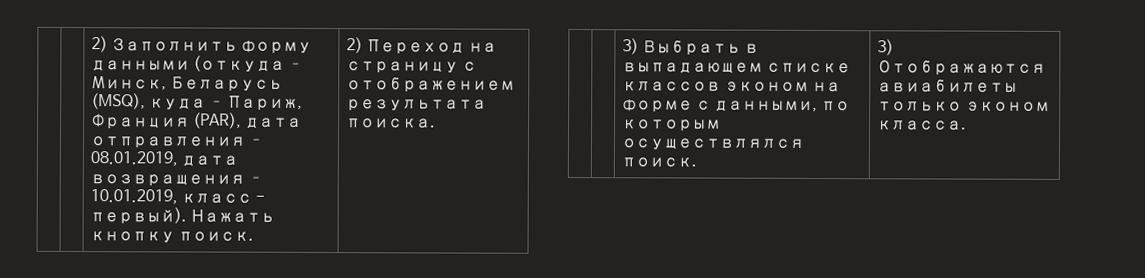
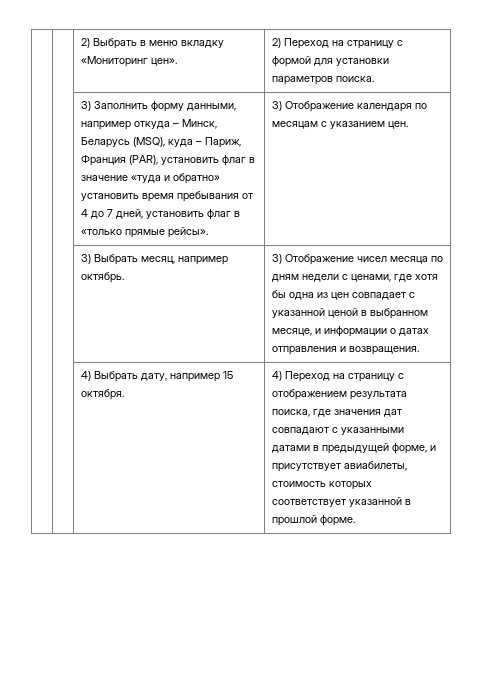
[90,36,313,54] [90,55,286,72] | | 2) Заполнить форму данными (откуда -> [80,38,224,49] [80,56,177,67] [271,38,403,49] [271,56,389,67] [271,76,374,85] [80,101,236,112] [80,121,170,130] | | 2) Выбрать в меню вкладку «Мониторинг цен». | 2) Переход на страницу с формой для установки параметров поиска. // | | 3) Заполнить форму данными, например откуда
[245,117,303,129] [89,136,264,149] [89,151,239,167] [89,174,264,187] [89,189,266,205] [89,207,276,225] [89,231,255,243] [345,37,363,54] дата отправления – 08.01.2019, дата возвращения – 10.01.2019, класс - первый). Нажать кнопку поиск. | 2) -> [160,155,255,166] [80,173,220,184] [80,191,253,202] [80,209,240,220] [80,227,208,238] [271,101,427,112] [271,121,408,129] [80,254,228,265] [80,272,124,283] [271,254,443,265] [271,274,438,282] [271,290,415,300] [271,308,428,319] [271,326,429,337] [271,346,419,355] [80,371,233,382] [80,389,124,400] [271,371,282,381] установить флаг в значение «туда и обратно» установить время пребывания от 4 до 7 дней, установить флаг в «только прямые рейсы». | 3) Отображение календаря по месяцам с указанием цен. // | | 3) Выбрать месяц, например октябрь. | 3) Отображение чисел месяца по дням недели с ценами, где хотя бы одна из цен совпадает с указанной ценой в выбранном месяце, и информации о датах отправления и возвращения. // | | 4) Выбрать дату, например 15 октября. | 4)
[345,118,436,129] [621,38,760,56] [621,62,852,74] [621,81,842,93] [621,99,851,113] [621,119,721,132] [620,138,805,150] [620,157,697,168] [876,39,894,56] [876,60,1046,76] [876,79,1018,93] [876,101,1051,112] [876,120,967,131] поиска. // | | 3) Выбрать в выпадающем списке классов эконом на форме с данными, по которым осуществлялся поиск. | 3) Отображаются авиабилеты только эконом класса. -> [271,409,402,417] [271,427,404,435] [271,443,436,454] [271,461,407,472] [271,481,372,490] [271,497,411,507] [271,515,355,526] поиска, где значения дат совпадают с указанными датами в предыдущей форме, и присутствует авиабилеты, стоимость которых соответствует указанной в прошлой форме.

